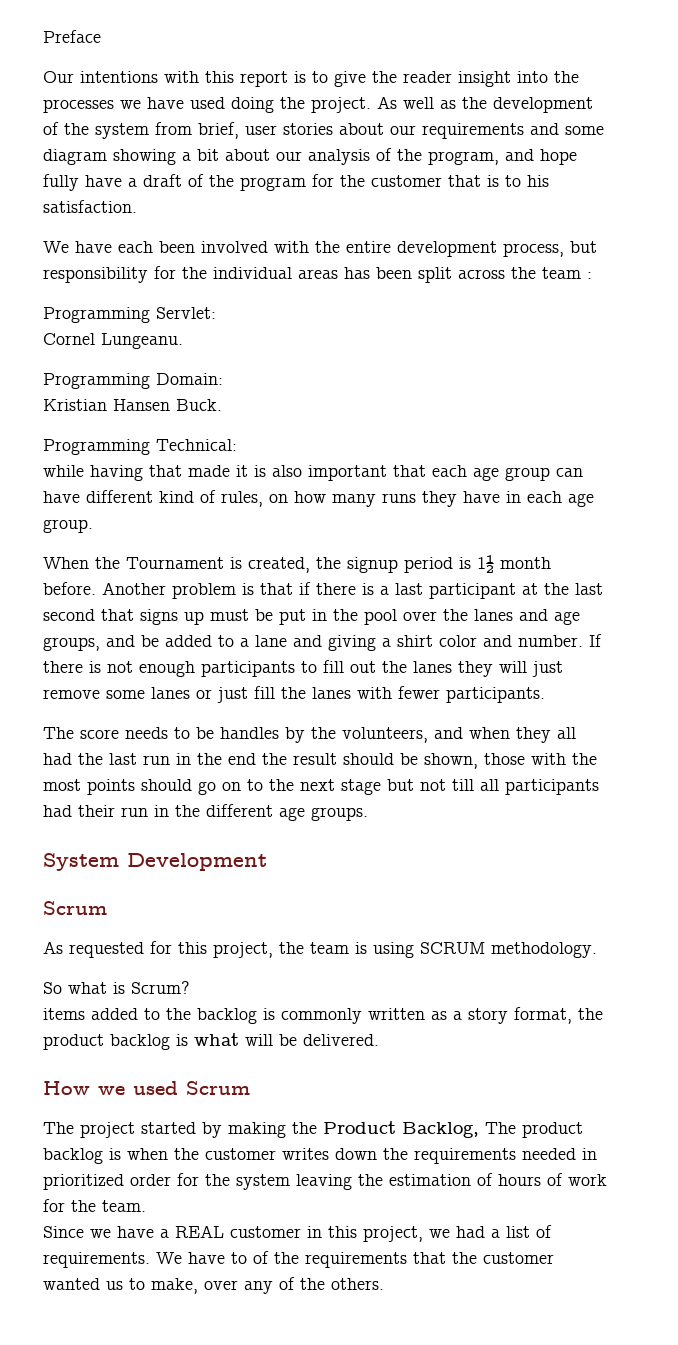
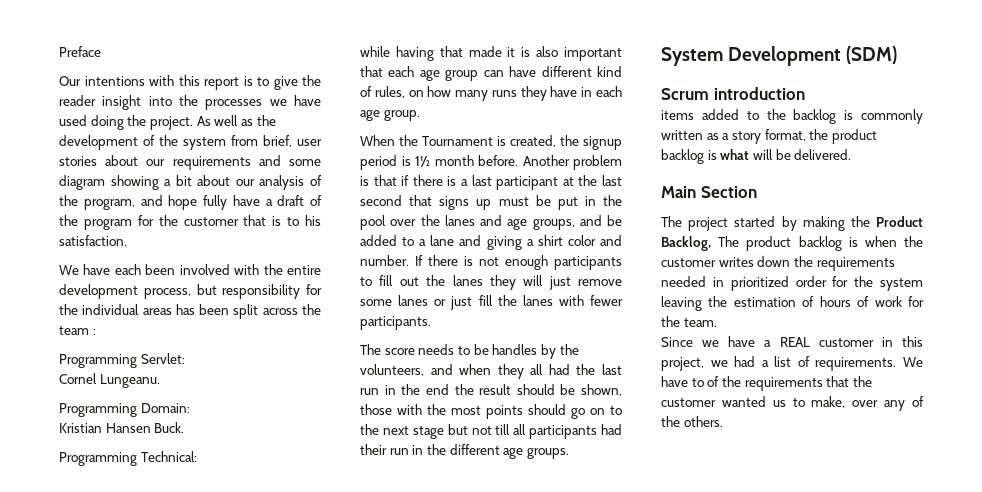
[43,901,107,915] [43,941,597,958] [43,981,190,994] // Scrum // As requested for this project, the team is using SCRUM methodology. // So what is Scrum? -> [846,46,898,64] [661,87,805,100] (SDM) // Scrum introduction
[43,1081,250,1095] How we used Scrum -> [661,186,757,198] Main Section

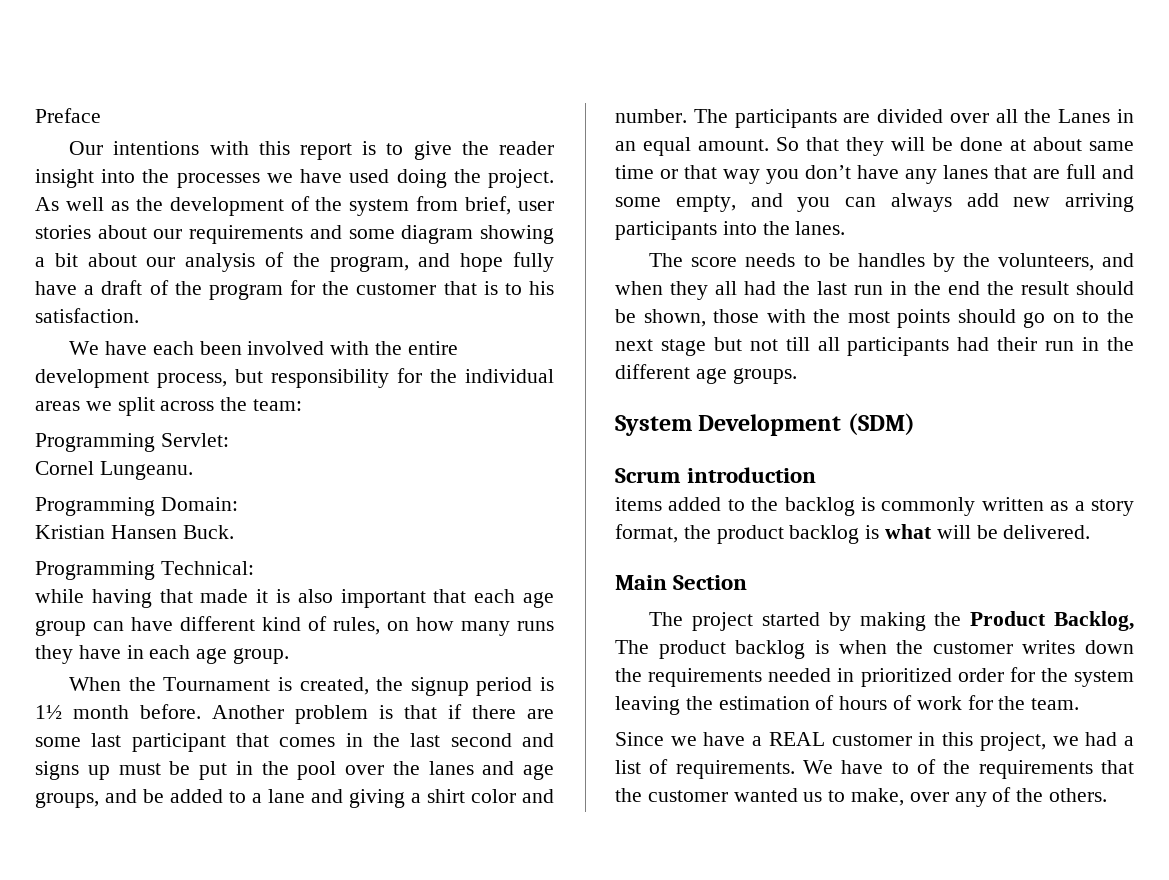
[175,304,230,315] has been -> [85,401,112,411] we
[59,326,96,335] team : -> [253,399,303,411] team:
[447,175,574,190] is a last participant at -> [527,709,554,719] [35,733,363,752] are some last participant that comes in
[409,195,433,206] that -> [522,733,554,747] and
[415,255,622,270] [360,275,622,290] [360,295,623,310] [360,316,431,330] If there is not enough participants to fill out the lanes they will just remove some lanes or just fill the lanes with fewer participants. -> [693,109,1134,128] [615,137,1134,156] [615,164,1134,184] [615,193,1134,212] [615,221,846,240] The participants are divided over all the Lanes in an equal amount. So that they will be done at about same time or that way you don’t have any lanes that are full and some empty, and you can always add new arriving participants into the lanes.

